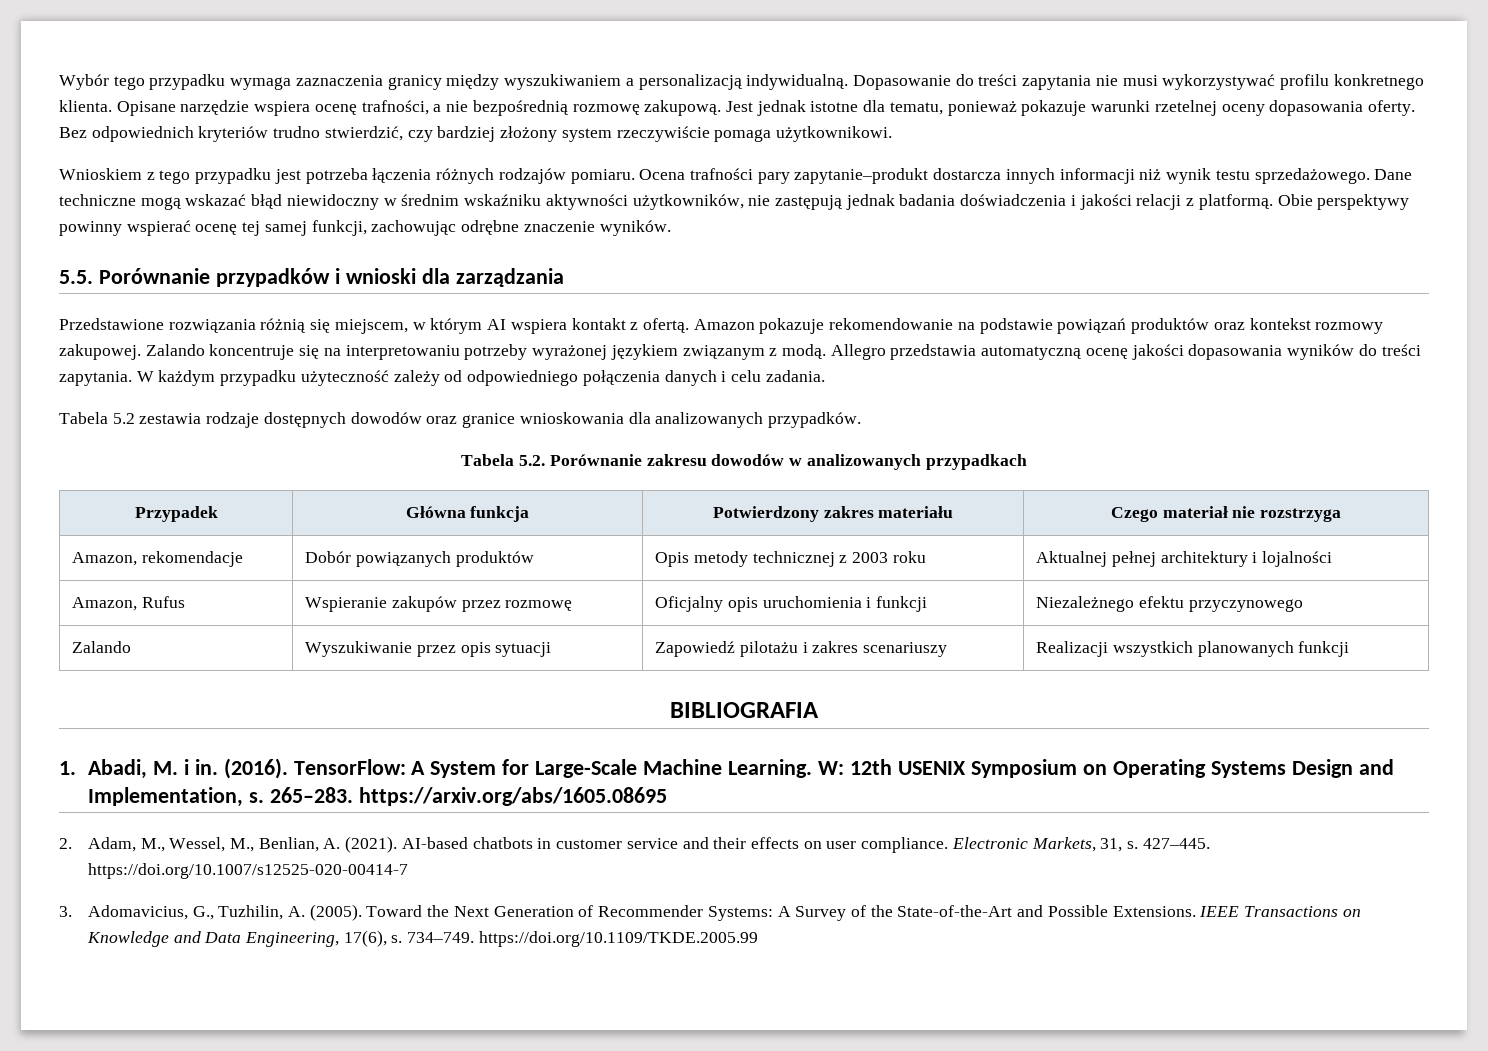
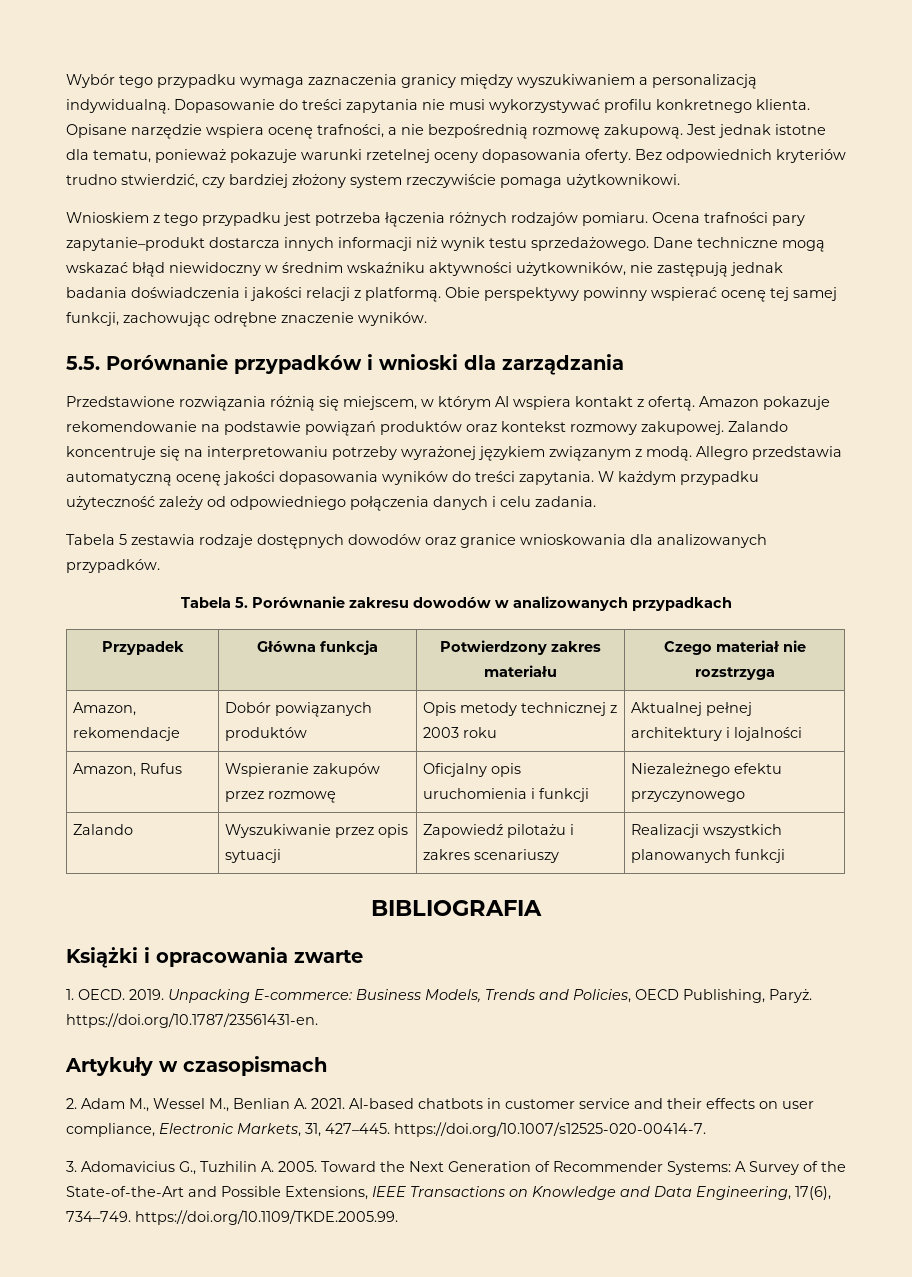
[112,413,135,424] 5.2 -> [119,534,127,545] 5
[519,455,546,466] 5.2. -> [234,597,248,608] 5.
[59,758,1394,779] [87,787,667,807] [59,836,398,853] 1. Abadi, M. i in. (2016). TensorFlow: A System for Large-Scale Machine Learning. W: 12th USENIX Symposium on Operating Systems Design and Implementation, s. 265–283. https://arxiv.org/abs/1605.08695 // 2. Adam, M., Wessel, M., Benlian, A. (2021). -> [66,947,363,968] [66,989,812,1003] [66,1013,318,1028] [65,1056,327,1076] [66,1098,345,1112] Książki i opracowania zwarte // 1. OECD. 2019. Unpacking E-commerce: Business Models, Trends and Policies, OECD Publishing, Paryż. https://doi.org/10.1787/23561431-en. // Artykuły w czasopismach // 2. Adam M., Wessel M., Benlian A. 2021.
[861,837,949,853] compliance. -> [66,1123,155,1137] compliance,
[1127,838,1210,849] [87,863,408,879] [59,904,362,921] s. 427–445. https://doi.org/10.1007/s12525-020-00414-7 // 3. Adomavicius, G., Tuzhilin, A. (2005). -> [325,1122,706,1137] [66,1161,317,1175] 427–445. https://doi.org/10.1007/s12525-020-00414-7. // 3. Adomavicius G., Tuzhilin A. 2005.
[1112,906,1196,917] Extensions. -> [285,1186,368,1200] Extensions,
[391,931,758,947] s. 734–749. https://doi.org/10.1109/TKDE.2005.99 -> [66,1210,398,1225] 734–749. https://doi.org/10.1109/TKDE.2005.99.

